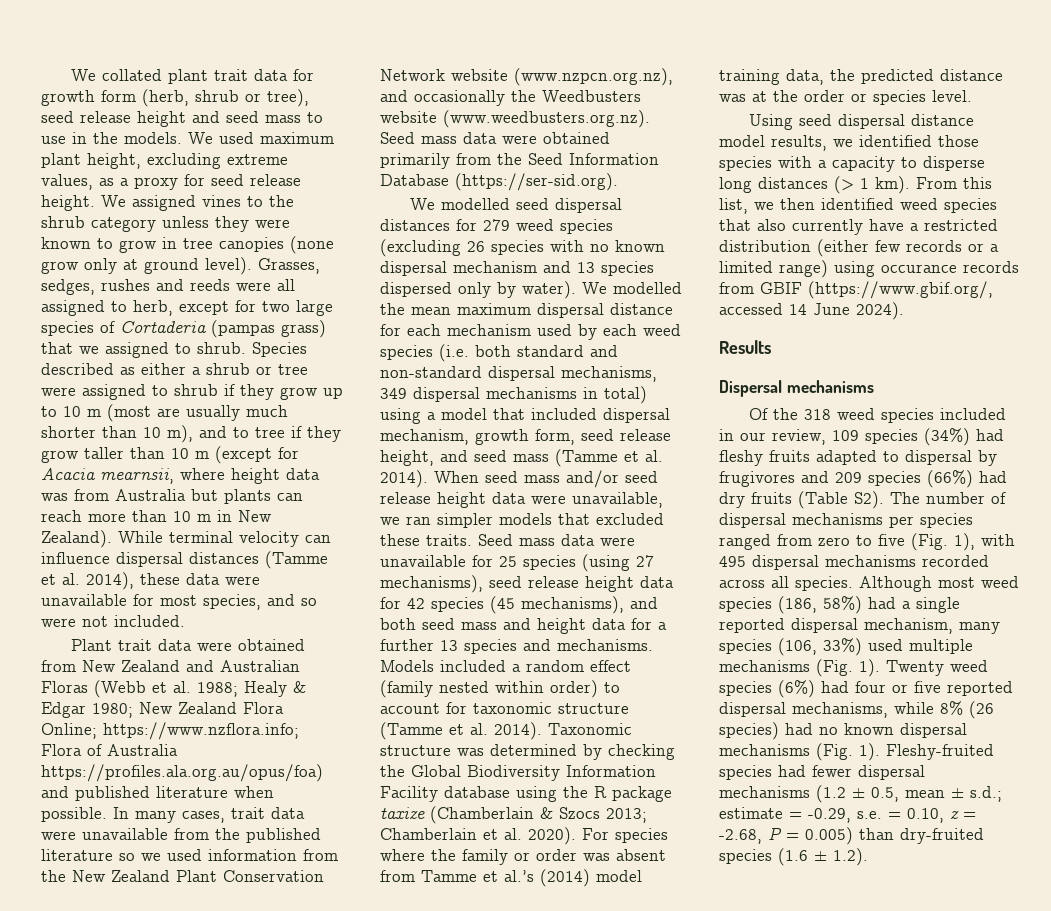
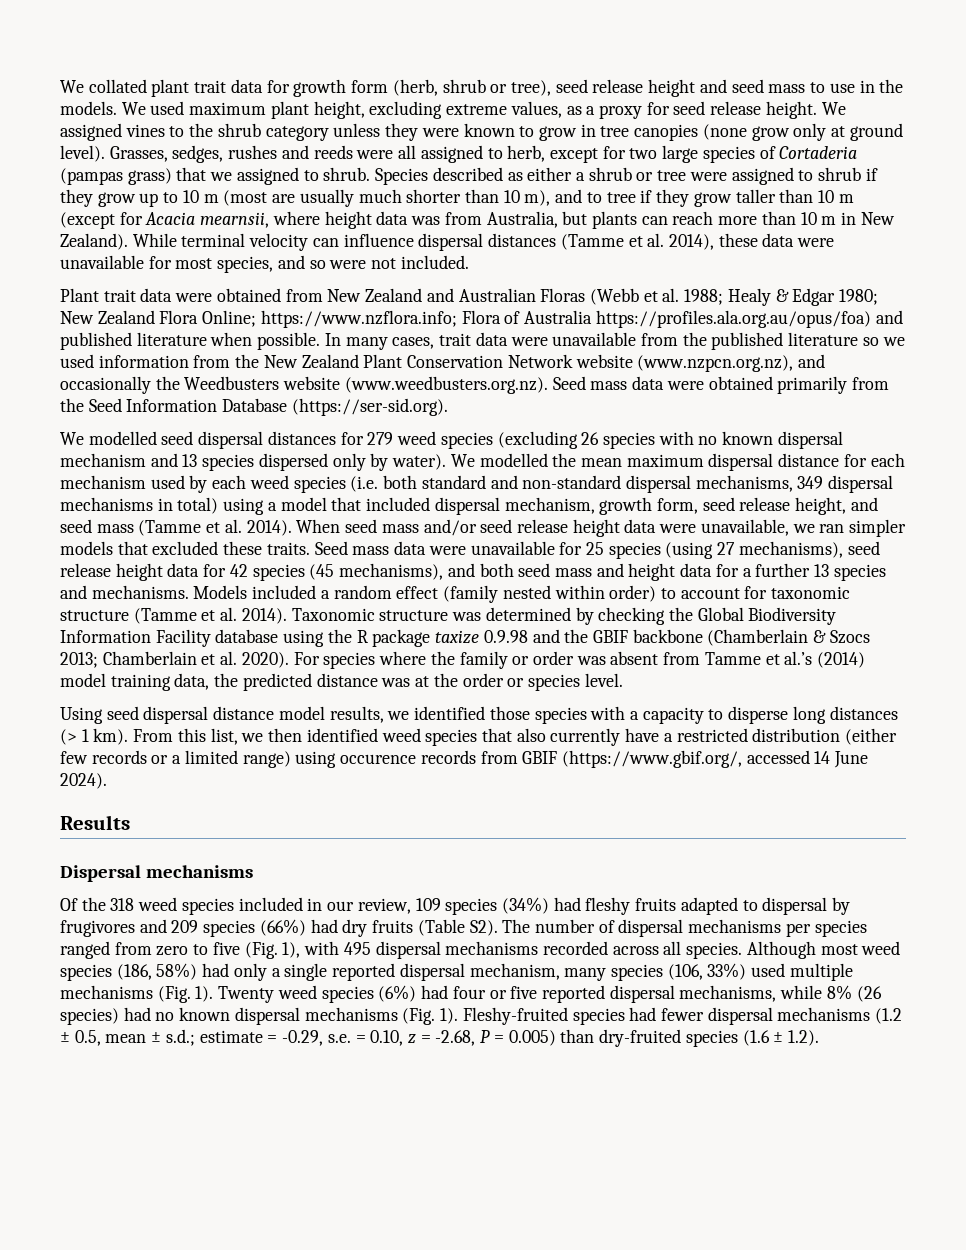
[115,489,186,501] Australia -> [486,211,558,228] Australia,
(425, 813) none -> [483,629,703,643] 0.9.98 and the GBIF backbone
[881,264,957,273] occurance -> [340,754,417,764] occurence
(896, 603) none -> [233,963,267,981] only

